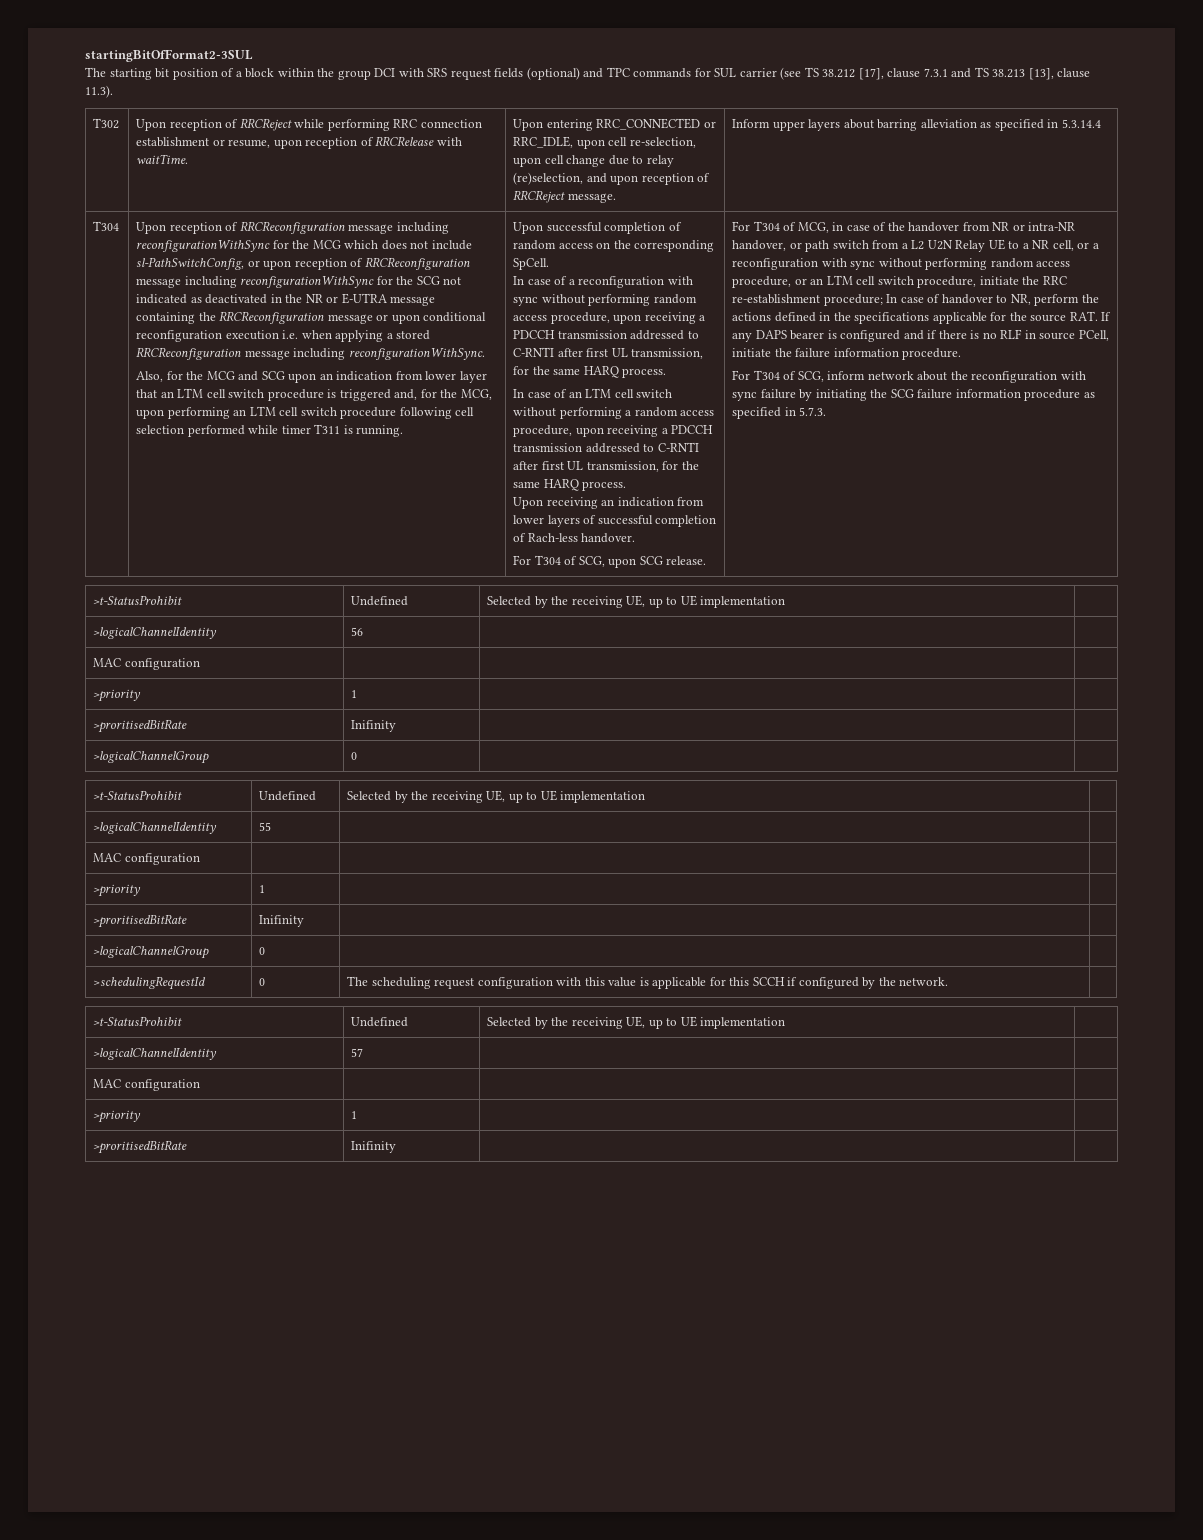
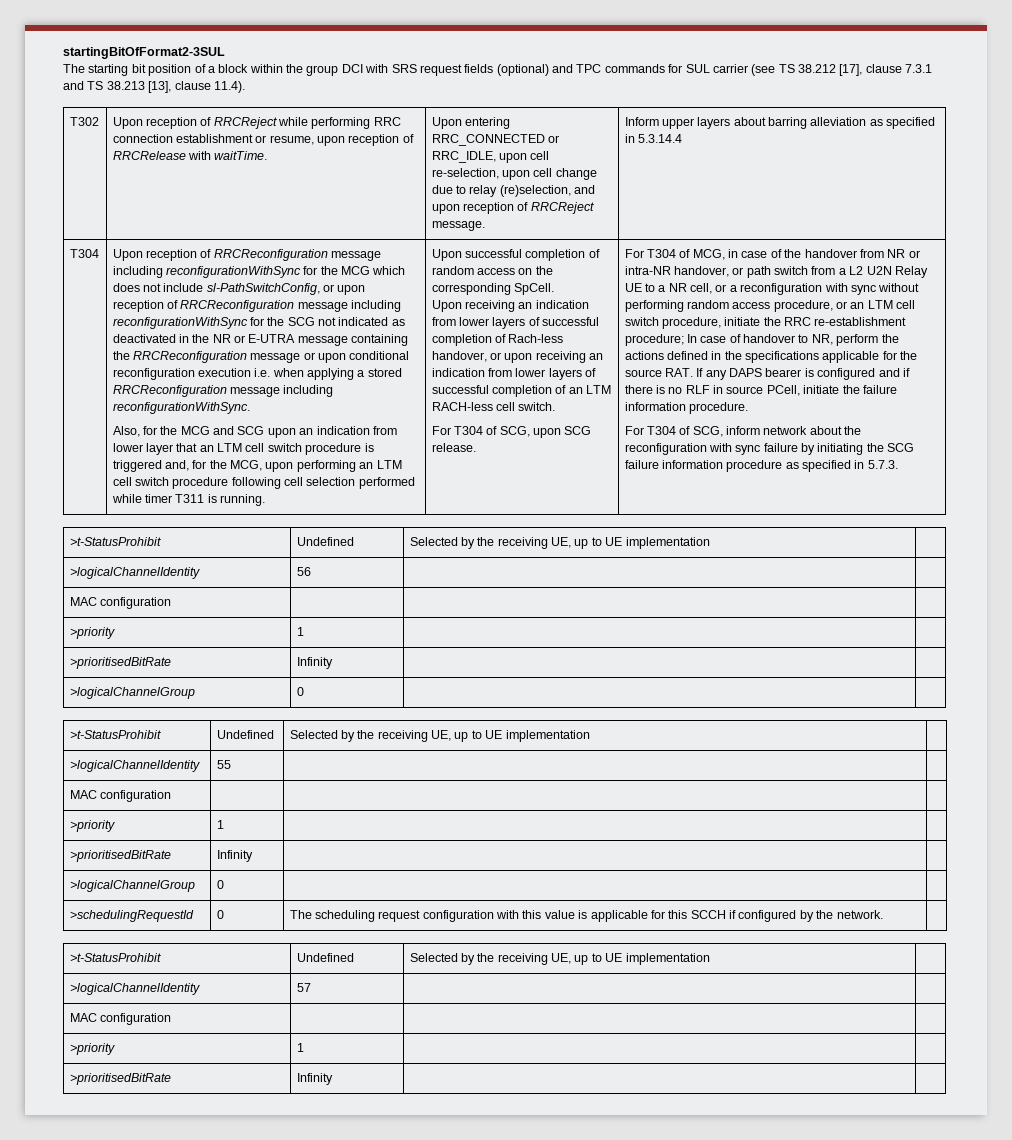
[85,85,113,98] 11.3). -> [213,81,245,93] 11.4).
[513,276,693,288] [513,294,697,306] [513,312,706,324] [513,330,699,340] [513,347,704,359] [513,366,667,378] [513,388,673,398] [513,407,715,419] [513,425,714,437] [513,442,699,453] [513,461,699,472] [513,479,627,491] // In case of a reconfiguration with sync without performing random access procedure, upon receiving a PDCCH transmission addressed to C-RNTI after first UL transmission, for the same HARQ process. // In case of an LTM cell switch without performing a random access procedure, upon receiving a PDCCH transmission addressed to C-RNTI after first UL transmission, for the same HARQ process. -> (554, 289) none
[581,533,636,543] handover. -> [431,351,604,363] [431,368,597,380] [431,385,612,397] [431,402,556,411] handover, or upon receiving an indication from lower layers of successful completion of an LTM RACH-less cell switch.
[93,719,188,733] [351,720,397,732] >proritisedBitRate | Inifinity -> [69,657,171,669] [296,657,333,669] >prioritisedBitRate | Infinity
[93,914,188,928] [259,915,305,927] >proritisedBitRate | Inifinity -> [69,850,171,862] [216,850,253,862] >prioritisedBitRate | Infinity
[93,1140,188,1154] [351,1141,397,1153] >proritisedBitRate | Inifinity -> [69,1073,171,1085] [296,1073,333,1085] >prioritisedBitRate | Infinity

